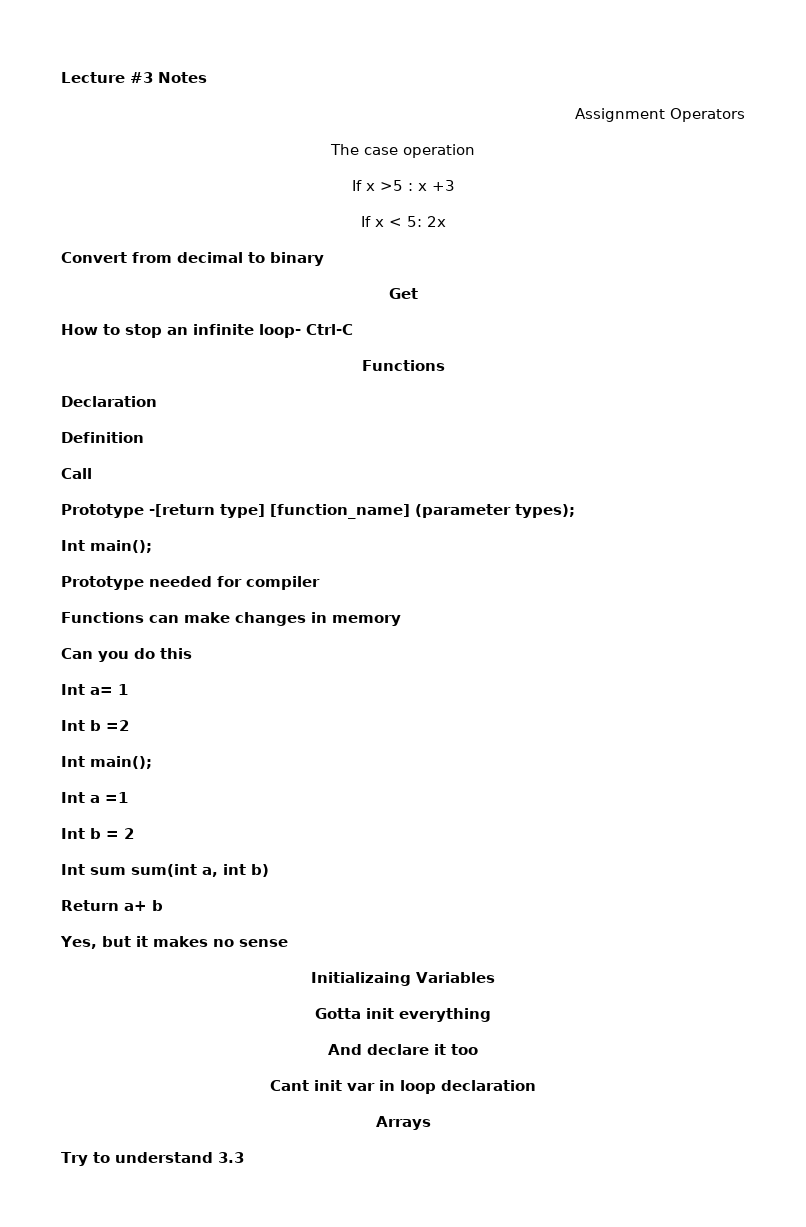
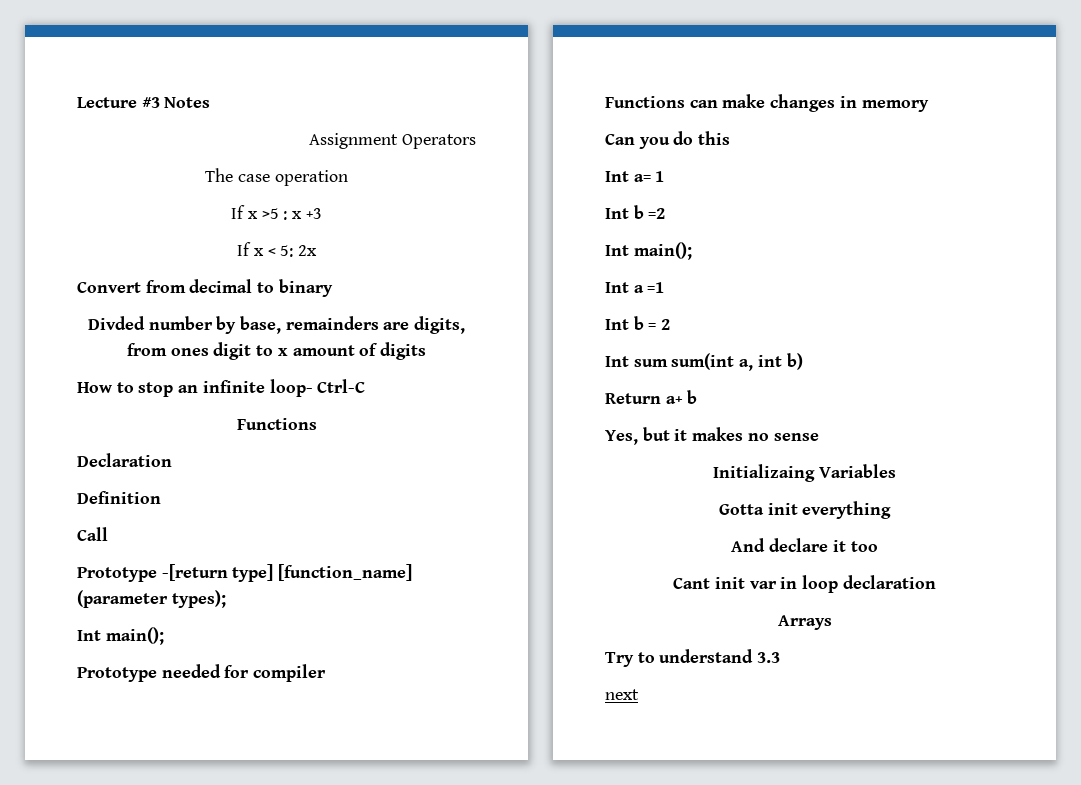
[388,288,418,299] Get -> [87,316,466,334] [126,342,427,360] Divded number by base, remainders are digits, from ones digit to x amount of digits
(244, 1157) none -> [605,689,639,700] // next

